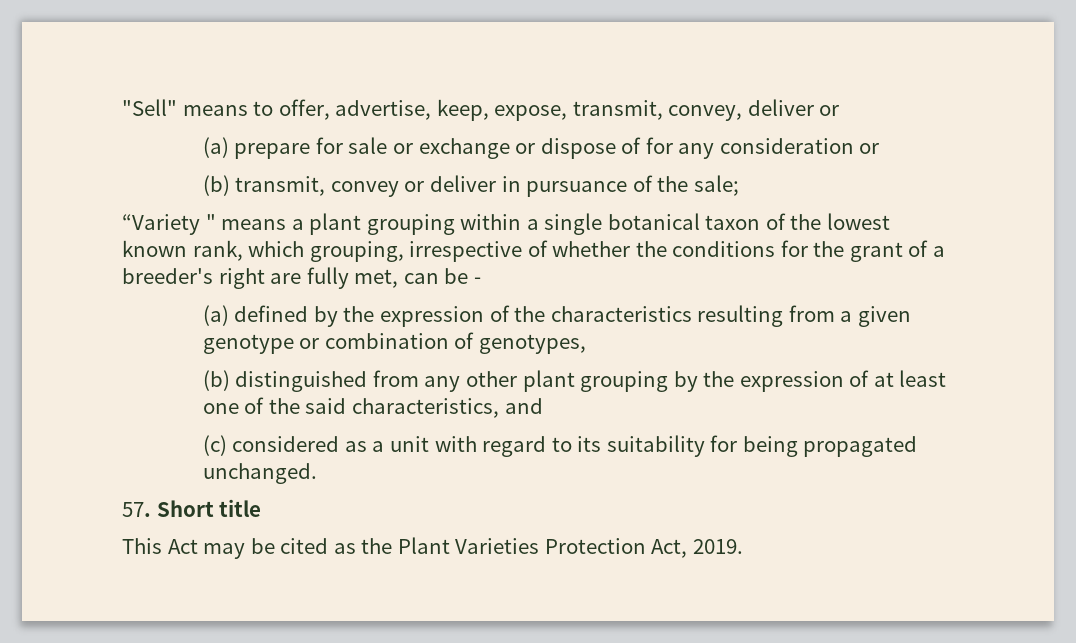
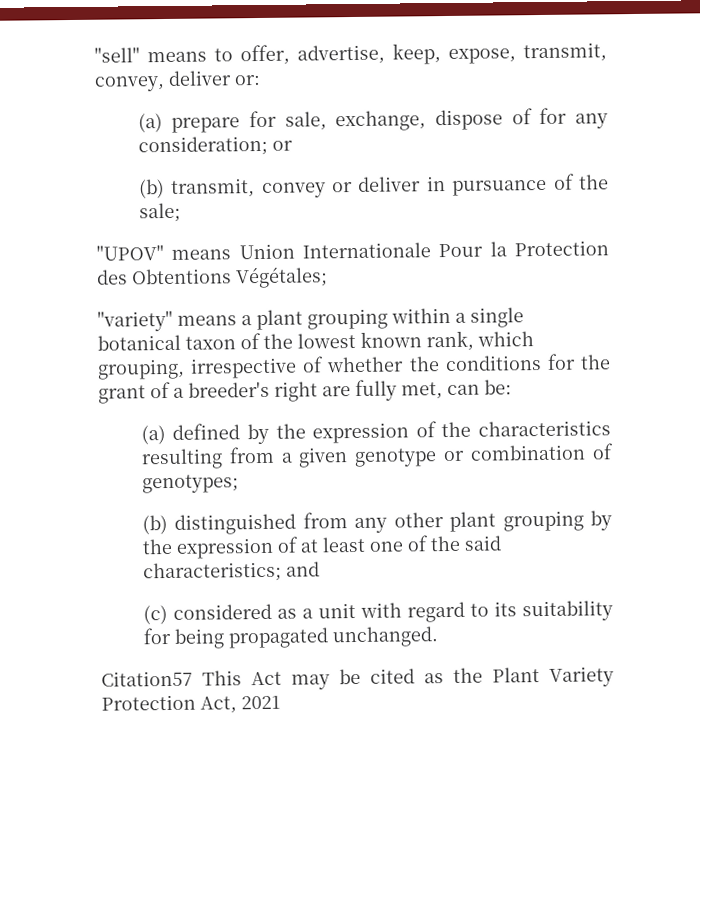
[122,99,177,116] "Sell" -> [94,47,140,63] "sell"
[819,105,840,116] or -> [234,74,261,86] or:
[348,137,536,159] sale or exchange or -> [284,110,427,132] sale, exchange,
[719,138,854,154] consideration -> [137,135,268,157] consideration;
[122,214,216,235] “Variety " -> [96,240,609,261] [96,266,328,289] [97,310,173,332] "UPOV" means Union Internationale Pour la Protection des Obtentions Végétales; // "variety"
[444,268,481,284] be - -> [484,379,512,395] be:
[479,334,587,354] genotypes, -> [141,474,239,494] genotypes;
[352,398,500,418] characteristics, -> [142,561,282,583] characteristics;
[122,499,262,517] 57. Short title // -> [101,670,193,687] Citation57
[455,538,540,554] Varieties -> [549,666,614,687] Variety
[692,539,743,554] 2019. -> [241,695,280,710] 2021

